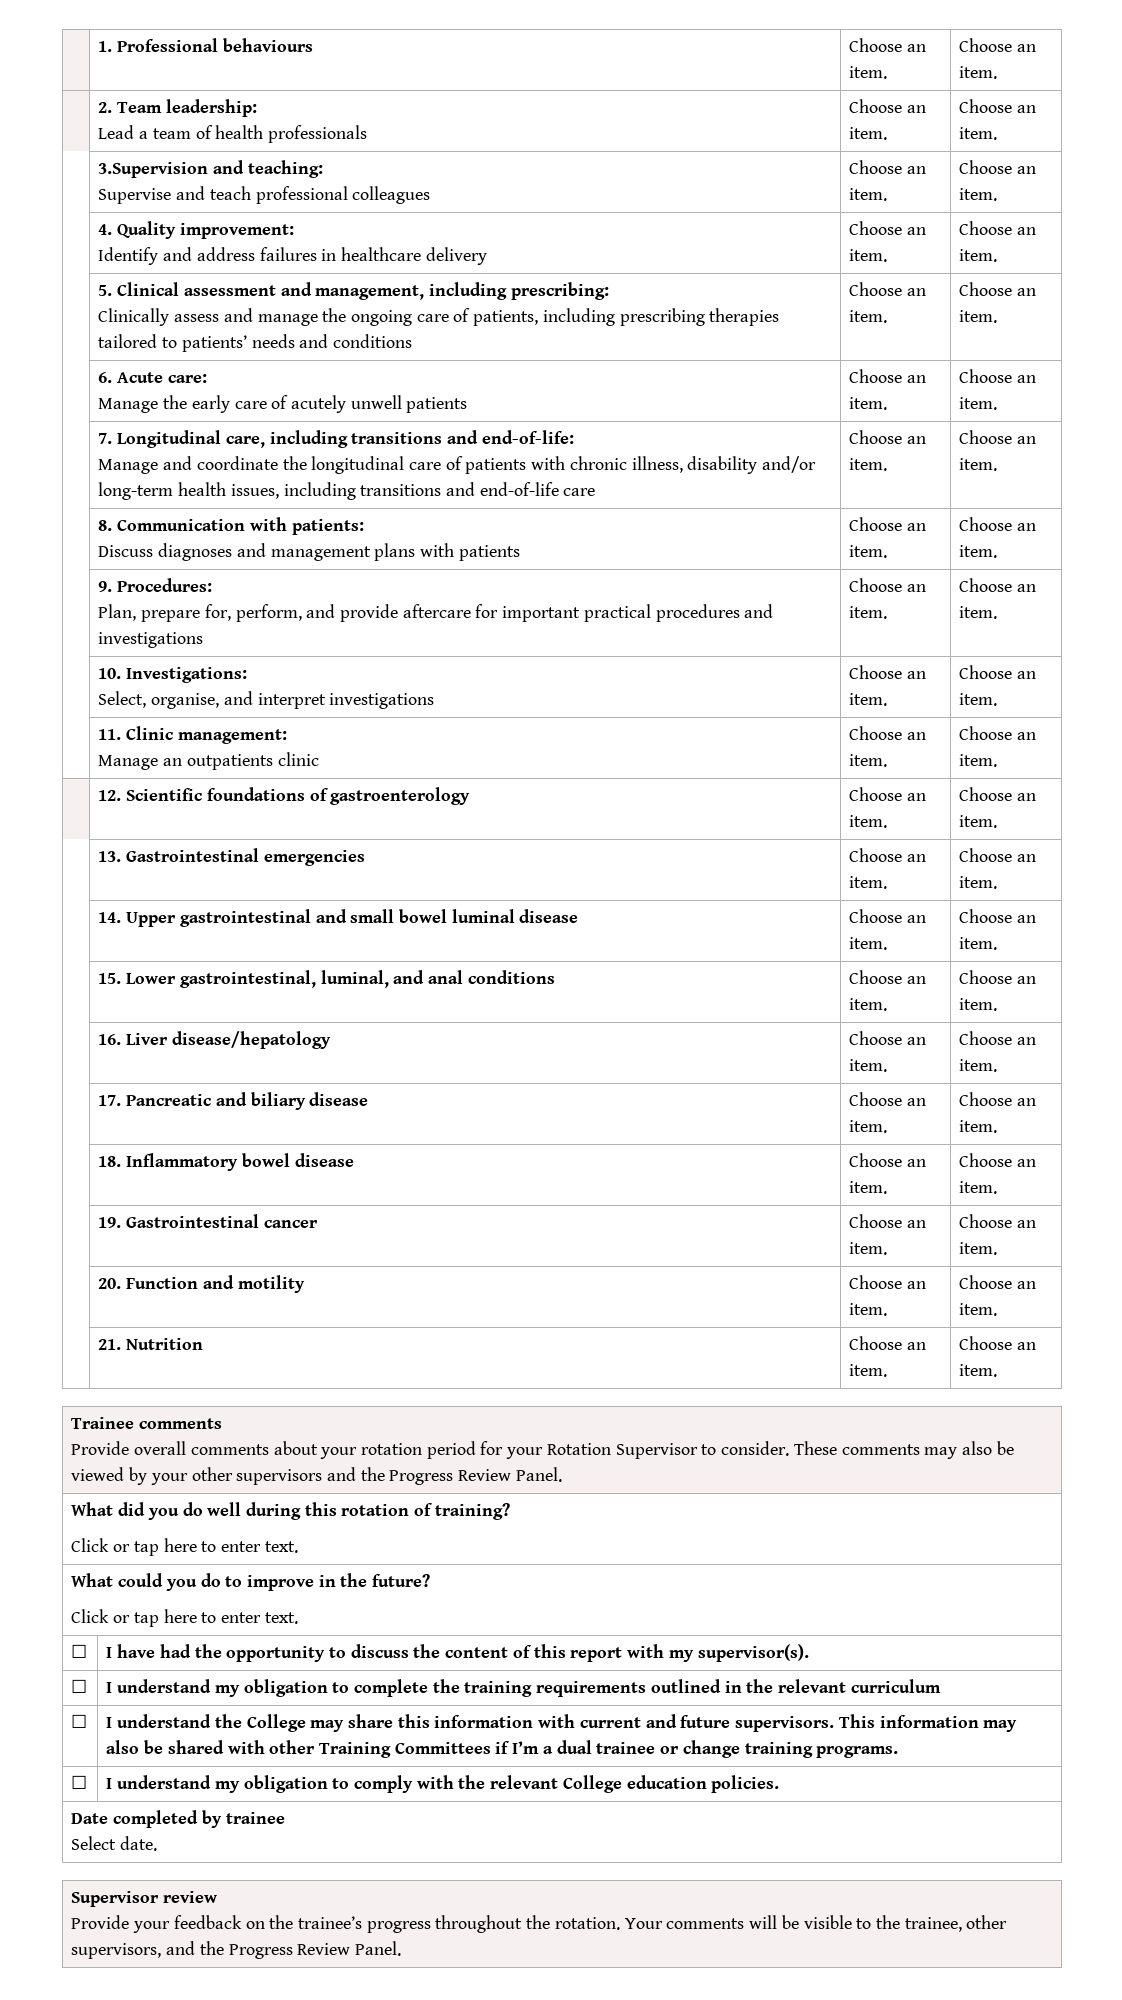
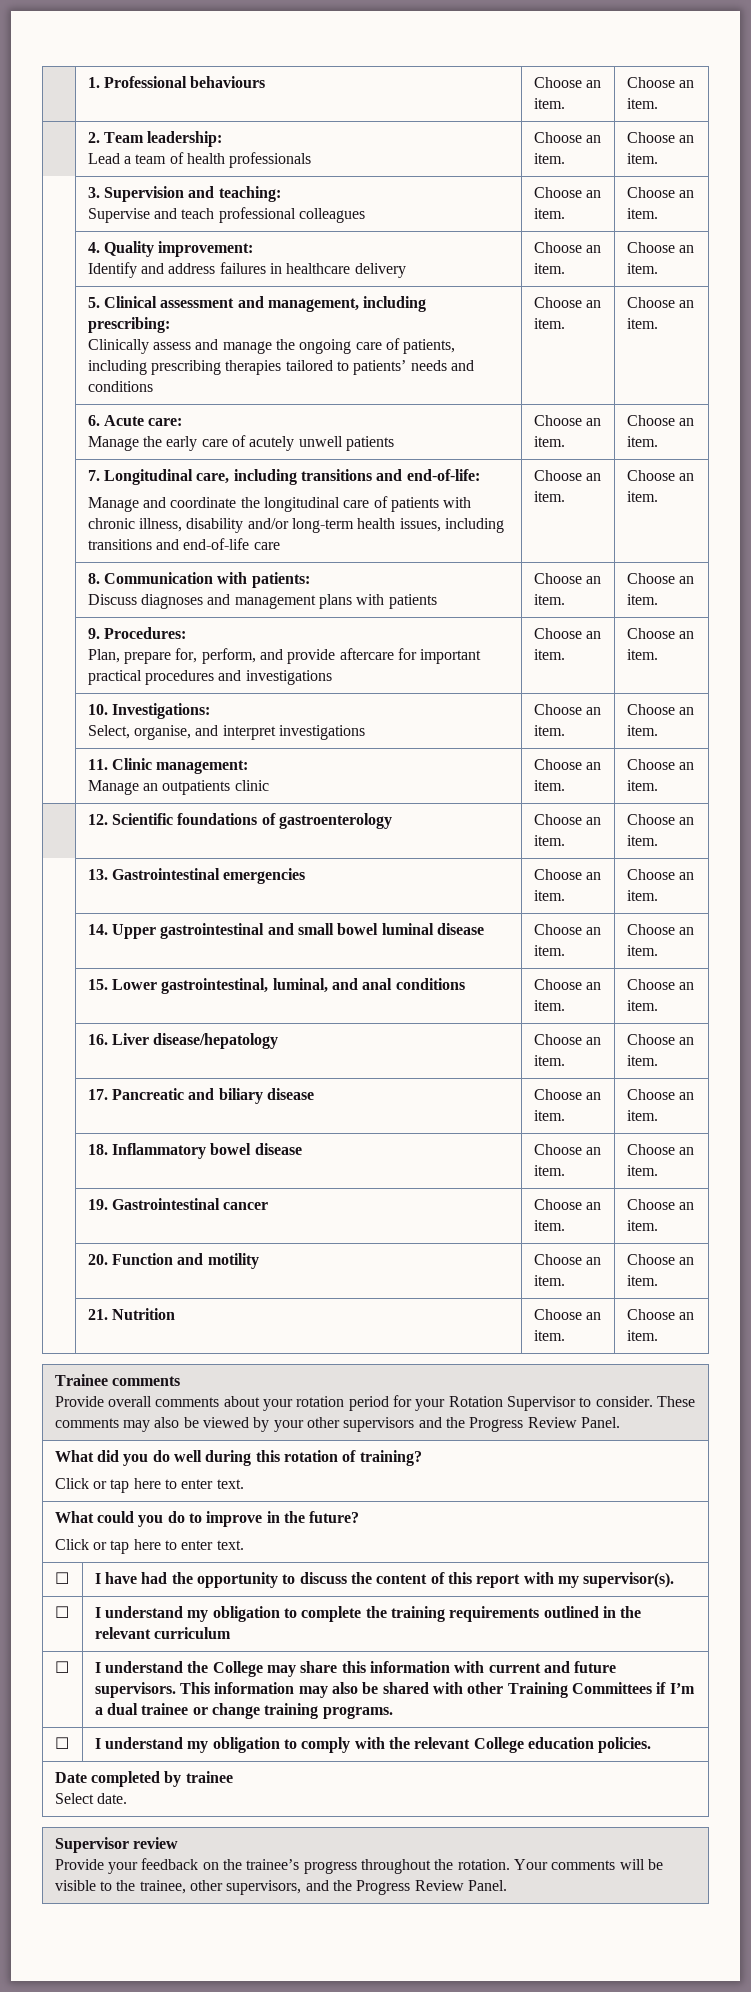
[98,162,209,178] 3.Supervision -> [87,186,184,202] 3. Supervision

